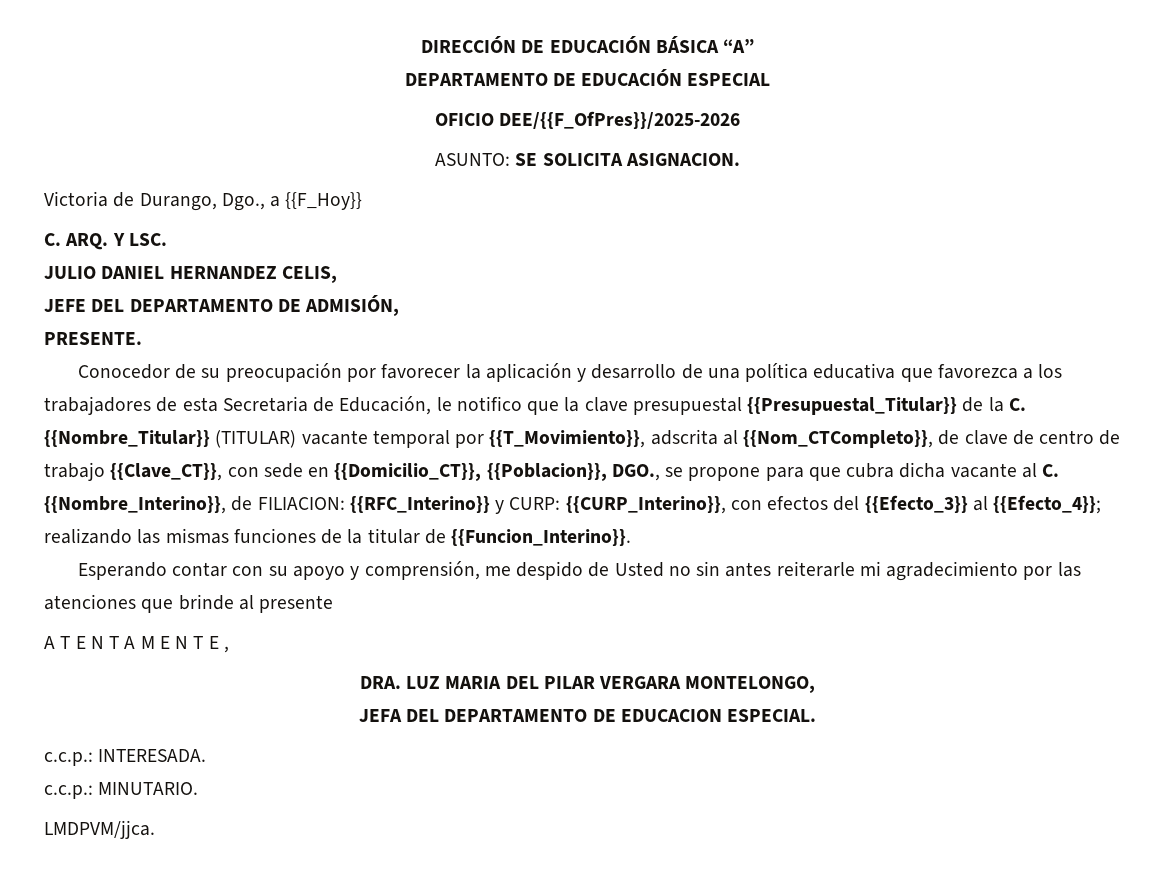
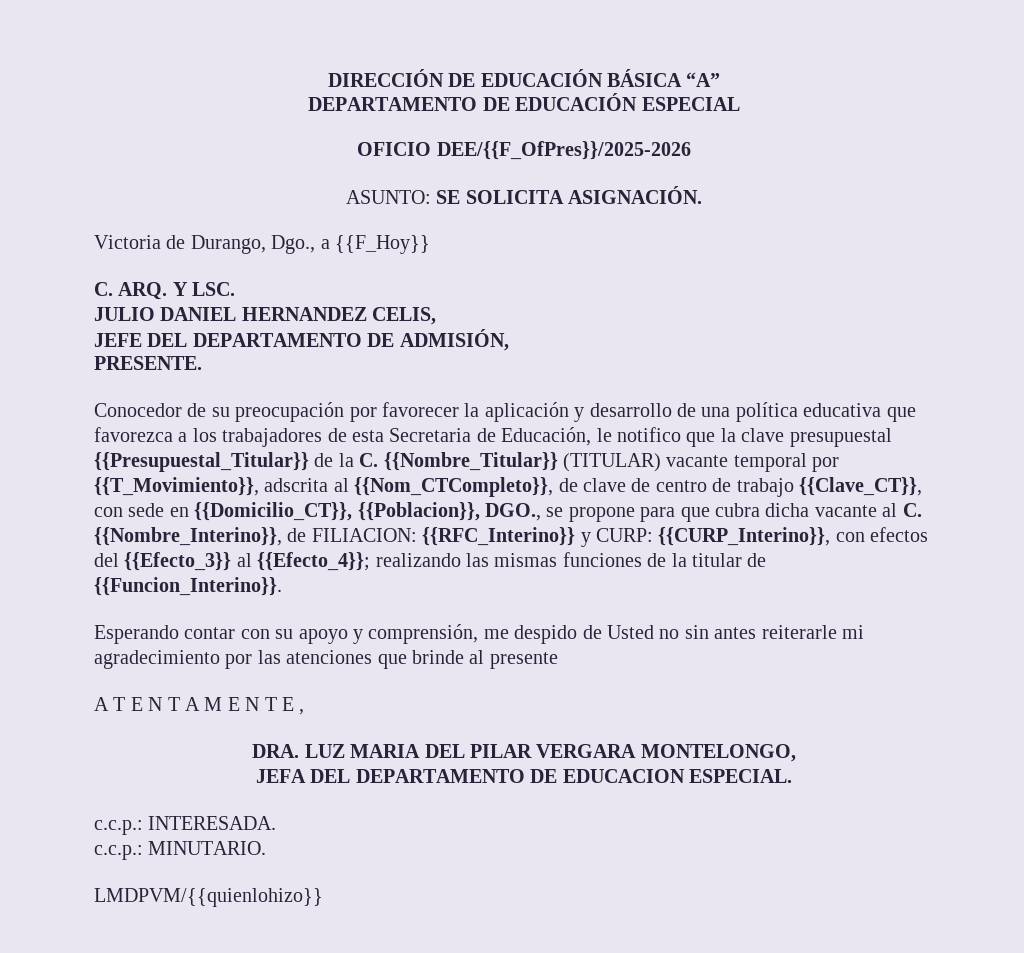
[625,153,740,166] ASIGNACION. -> [568,186,703,204] ASIGNACIÓN.
[44,820,155,839] LMDPVM/jjca. -> [94,888,323,907] LMDPVM/{{quienlohizo}}

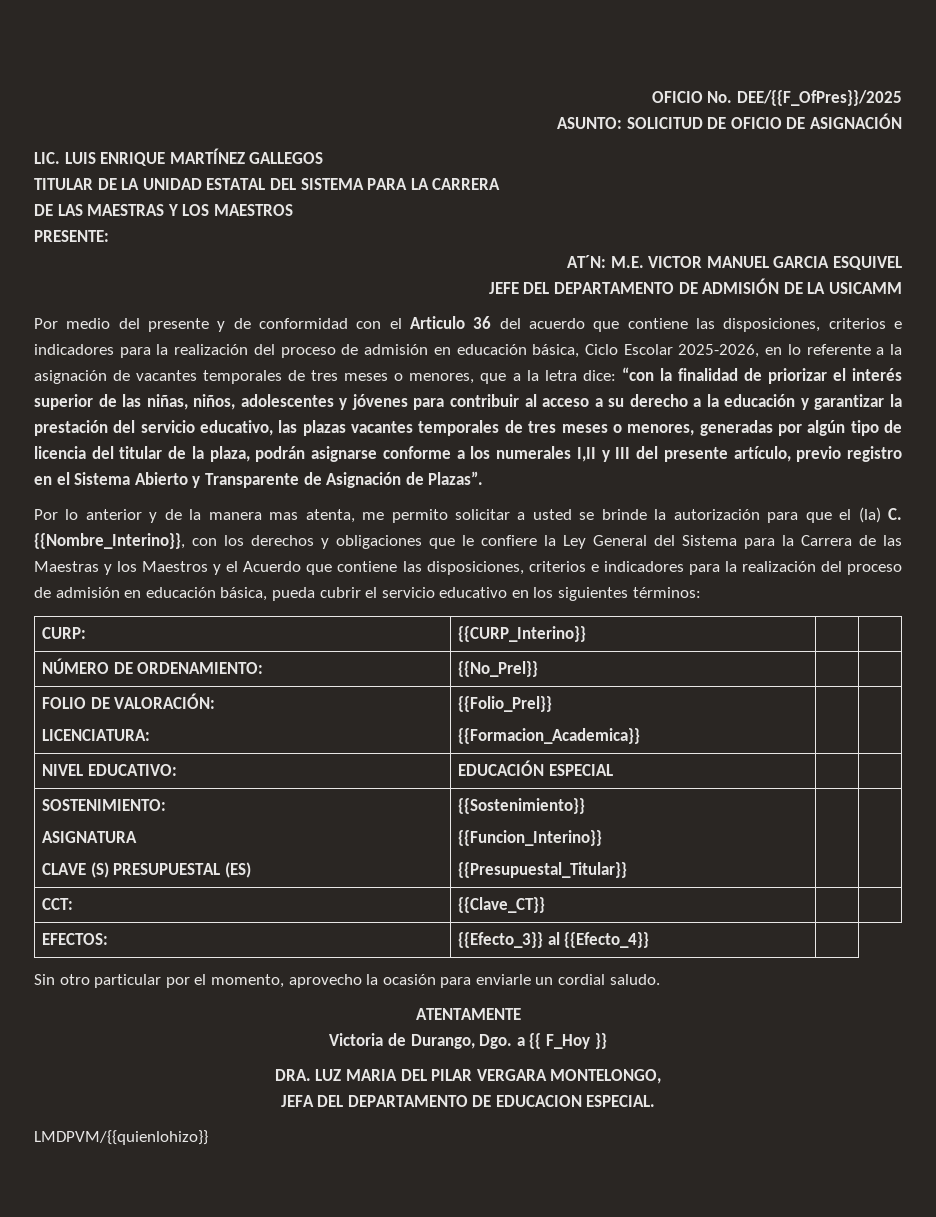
[327,69,721,87] [308,93,740,111] [357,141,691,160] [345,186,703,204] [94,235,430,254] [94,282,236,300] [94,307,437,325] [94,329,509,351] [94,356,202,370] [94,402,916,422] [94,427,892,447] [94,452,840,472] [94,477,922,497] [94,502,922,522] [94,527,929,547] [94,552,767,571] [94,577,282,596] [94,624,864,644] [94,650,558,669] [94,697,305,715] DIRECCIÓN DE EDUCACIÓN BÁSICA “A” // DEPARTAMENTO DE EDUCACIÓN ESPECIAL // OFICIO DEE/{{F_OfPres}}/2025-2026 // ASUNTO: SE SOLICITA ASIGNACIÓN. // Victoria de Durango, Dgo., a {{F_Hoy}} // C. ARQ. Y LSC. // JULIO DANIEL HERNANDEZ CELIS, // JEFE DEL DEPARTAMENTO DE ADMISIÓN, // PRESENTE. // Conocedor de su preocupación por favorecer la aplicación y desarrollo de una política educativa que favorezca a los trabajadores de esta Secretaria de Educación, le notifico que la clave presupuestal {{Presupuestal_Titular}} de la C. {{Nombre_Titular}} (TITULAR) vacante temporal por {{T_Movimiento}}, adscrita al {{Nom_CTCompleto}}, de clave de centro de trabajo {{Clave_CT}}, con sede en {{Domicilio_CT}}, {{Poblacion}}, DGO., se propone para que cubra dicha vacante al C. {{Nombre_Interino}}, de FILIACION: {{RFC_Interino}} y CURP: {{CURP_Interino}}, con efectos del {{Efecto_3}} al {{Efecto_4}}; realizando las mismas funciones de la titular de {{Funcion_Interino}}. // Esperando contar con su apoyo y comprensión, me despido de Usted no sin antes reiterarle mi agradecimiento por las atenciones que brinde al presente // A T E N T A M E N T E , -> [651,90,902,106] [557,113,903,129] [34,148,324,166] [34,178,501,190] [34,204,293,216] [34,230,109,242] [567,255,903,270] [488,278,903,294] [34,316,903,332] [34,344,902,358] [34,367,902,384] [34,394,902,410] [34,420,903,436] [34,446,902,462] [34,471,484,488] [34,507,903,523] [34,533,902,549] [34,561,902,575] [34,587,701,601] [42,627,87,639] [458,626,587,642] [42,658,264,674] [458,661,539,677] [42,693,216,709] [42,729,151,741] [458,696,553,712] [458,728,641,744] [42,764,177,776] [458,760,613,776] [42,799,167,811] [42,831,138,843] [42,862,251,878] [458,798,586,814] [458,830,603,846] [458,862,628,878] [42,898,74,910] [458,897,546,913] [42,933,109,945] [458,932,650,948] [34,974,660,988] [415,1008,521,1020] [329,1033,607,1049] OFICIO No. DEE/{{F_OfPres}}/2025 // ASUNTO: SOLICITUD DE OFICIO DE ASIGNACIÓN // LIC. LUIS ENRIQUE MARTÍNEZ GALLEGOS // TITULAR DE LA UNIDAD ESTATAL DEL SISTEMA PARA LA CARRERA // DE LAS MAESTRAS Y LOS MAESTROS // PRESENTE: // AT´N: M.E. VICTOR MANUEL GARCIA ESQUIVEL // JEFE DEL DEPARTAMENTO DE ADMISIÓN DE LA USICAMM // Por medio del presente y de conformidad con el Articulo 36 del acuerdo que contiene las disposiciones, criterios e indicadores para la realización del proceso de admisión en educación básica, Ciclo Escolar 2025-2026, en lo referente a la asignación de vacantes temporales de tres meses o menores, que a la letra dice: “con la finalidad de priorizar el interés superior de las niñas, niños, adolescentes y jóvenes para contribuir al acceso a su derecho a la educación y garantizar la prestación del servicio educativo, las plazas vacantes temporales de tres meses o menores, generadas por algún tipo de licencia del titular de la plaza, podrán asignarse conforme a los numerales I,II y III del presente artículo, previo registro en el Sistema Abierto y Transparente de Asignación de Plazas”. // Por lo anterior y de la manera mas atenta, me permito solicitar a usted se brinde la autorización para que el (la) C. {{Nombre_Interino}}, con los derechos y obligaciones que le confiere la Ley General del Sistema para la Carrera de las Maestras y los Maestros y el Acuerdo que contiene las disposiciones, criterios e indicadores para la realización del proceso de admisión en educación básica, pueda cubrir el servicio educativo en los siguientes términos: // CURP: | {{CURP_Interino}} | | // NÚMERO DE ORDENAMIENTO: | {{No_Prel}} | | // FOLIO DE VALORACIÓN: // LICENCIATURA: | {{Folio_Prel}} // {{Formacion_Academica}} | | // NIVEL EDUCATIVO: | EDUCACIÓN ESPECIAL | | // SOSTENIMIENTO: // ASIGNATURA // CLAVE (S) PRESUPUESTAL (ES) | {{Sostenimiento}} // {{Funcion_Interino}} // {{Presupuestal_Titular}} | | // CCT: | {{Clave_CT}} | | // EFECTOS: | {{Efecto_3}} al {{Efecto_4}} | // Sin otro particular por el momento, aprovecho la ocasión para enviarle un cordial saludo. // ATENTAMENTE // Victoria de Durango, Dgo. a {{ F_Hoy }}
[94,816,277,835] [94,841,267,860] // c.c.p.: INTERESADA. // c.c.p.: MINUTARIO. -> (656, 1101) none

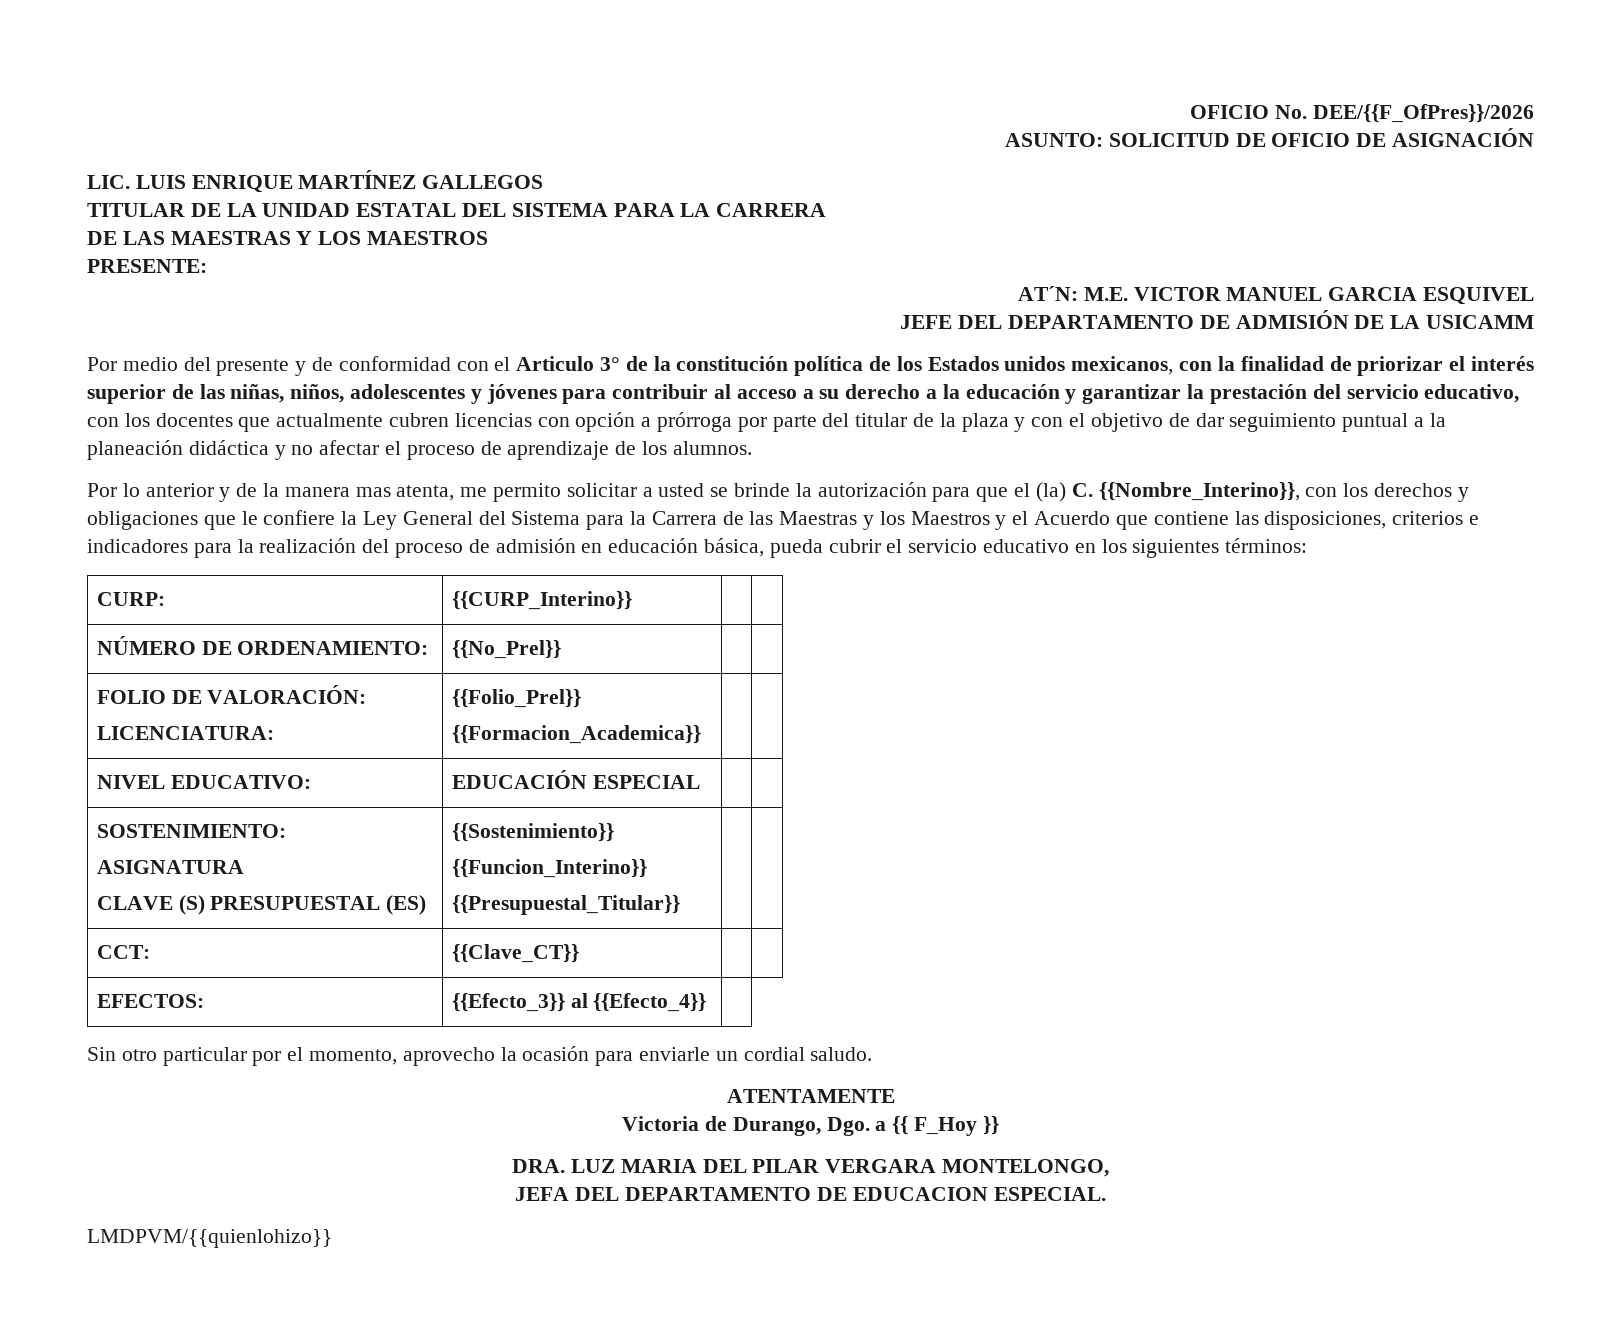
[737,90,902,106] DEE/{{F_OfPres}}/2025 -> [1313,104,1534,123] DEE/{{F_OfPres}}/2026
[473,316,903,332] [34,344,902,358] [34,367,654,384] 36 del acuerdo que contiene las disposiciones, criterios e indicadores para la realización del proceso de admisión en educación básica, Ciclo Escolar 2025-2026, en lo referente a la asignación de vacantes temporales de tres meses o menores, que a la letra dice: “con -> [600,356,1213,376] 3° de la constitución política de los Estados unidos mexicanos, con
[278,420,903,436] [34,446,902,462] [34,471,484,488] las plazas vacantes temporales de tres meses o menores, generadas por algún tipo de licencia del titular de la plaza, podrán asignarse conforme a los numerales I,II y III del presente artículo, previo registro en el Sistema Abierto y Transparente de Asignación de Plazas”. -> [87,412,1446,432] [87,440,752,460] con los docentes que actualmente cubren licencias con opción a prórroga por parte del titular de la plaza y con el objetivo de dar seguimiento puntual a la planeación didáctica y no afectar el proceso de aprendizaje de los alumnos.

